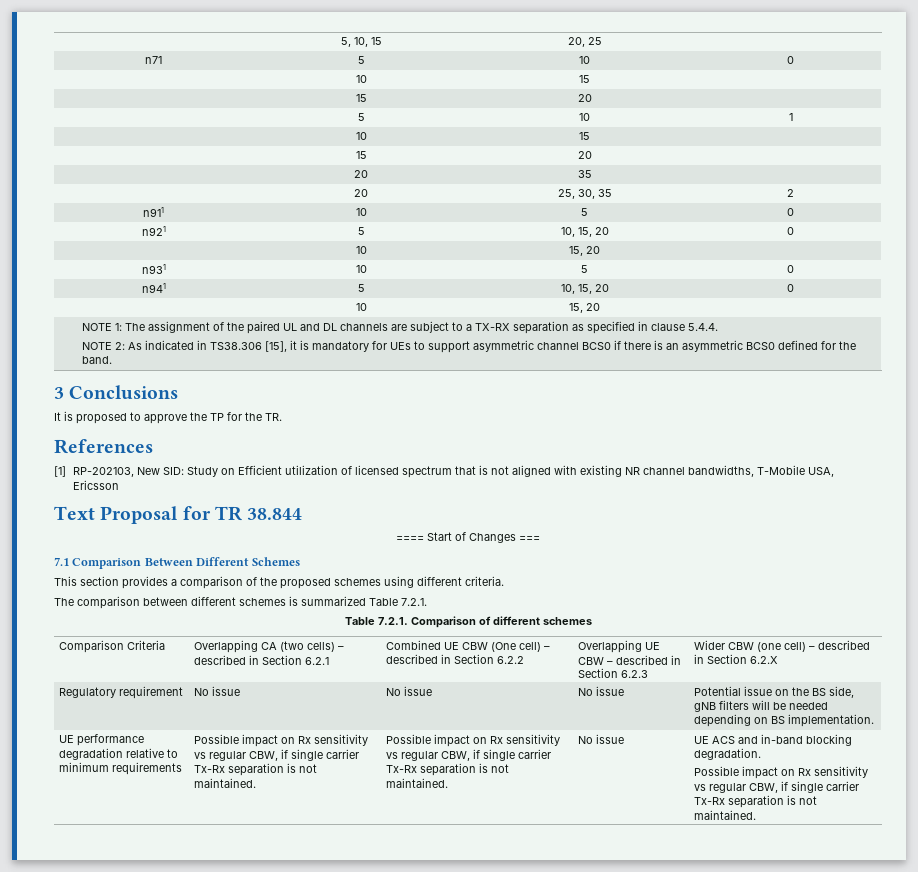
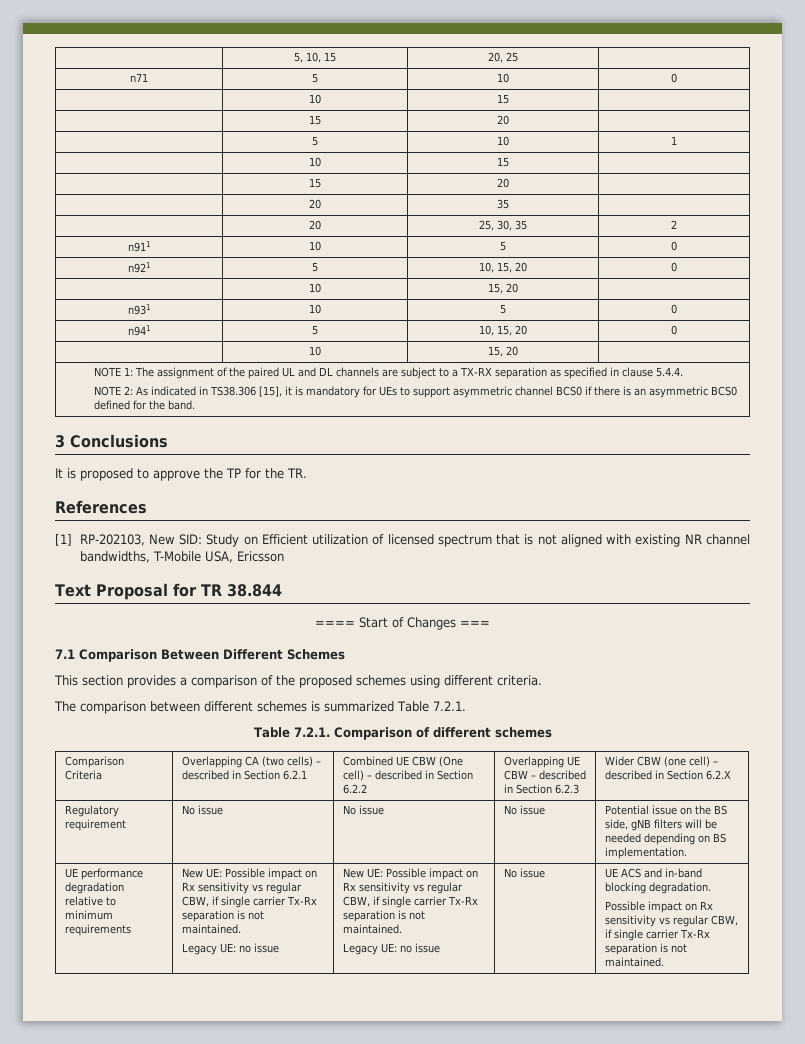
(183, 768) none -> [181,868,222,878] New UE:
(257, 783) | -> [181,943,279,955] [342,868,383,878] // Legacy UE: no issue | New UE:
(449, 783) none -> [342,943,440,955] // Legacy UE: no issue

